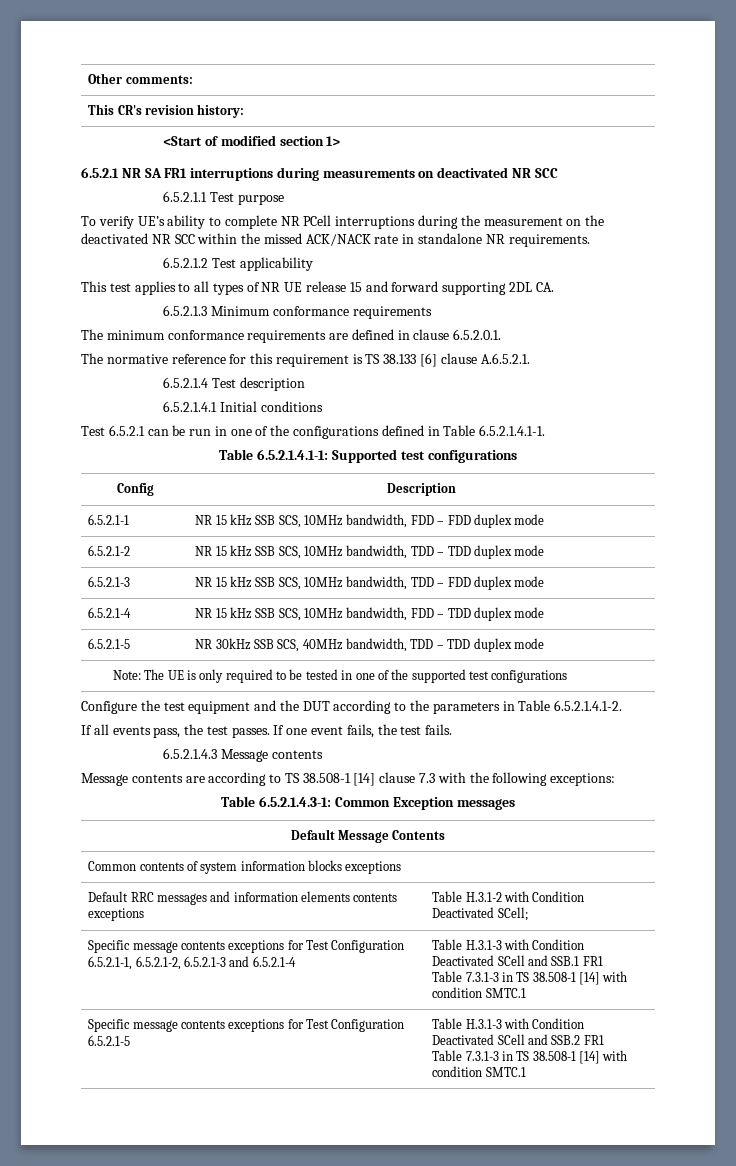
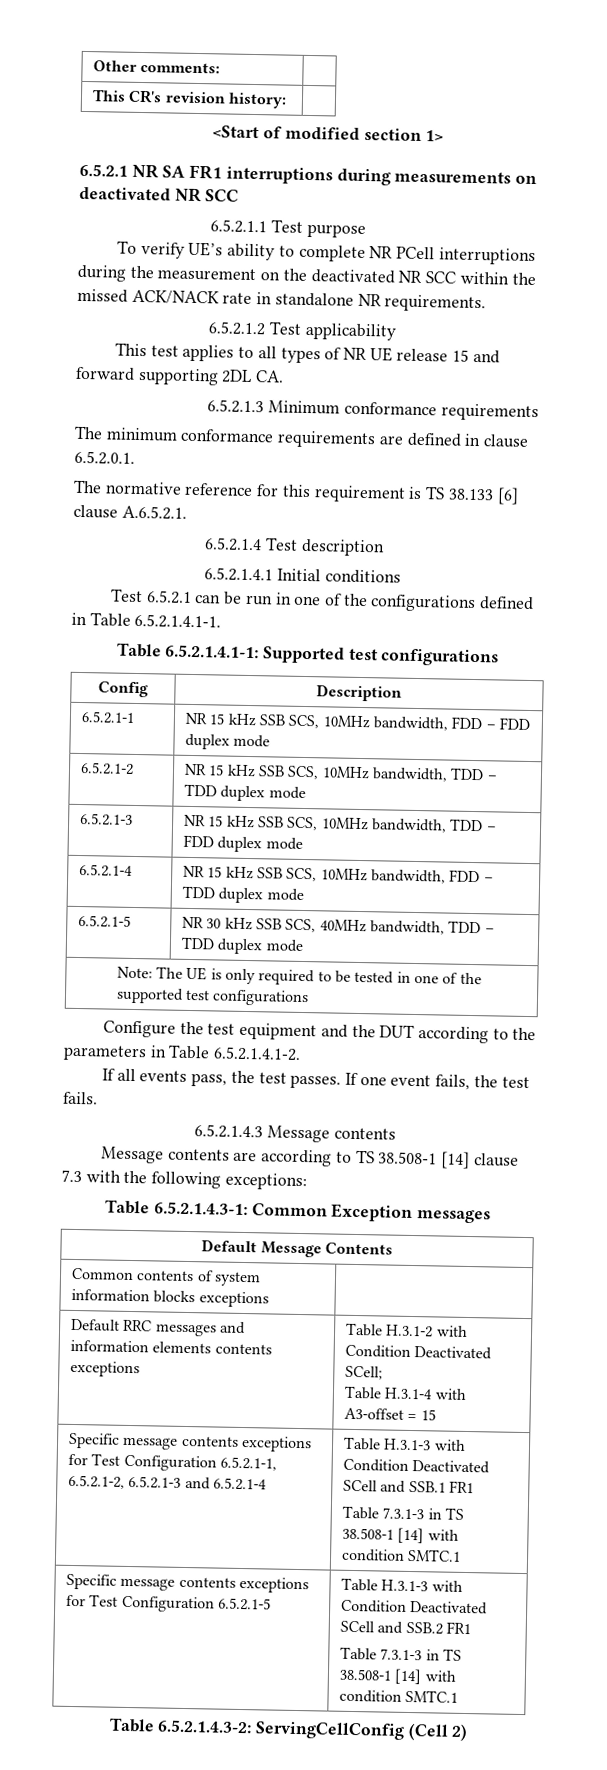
[215,638,251,650] 30kHz -> [206,917,253,931] 30 kHz
(528, 914) none -> [344,1385,467,1400] [344,1407,436,1421] // Table H.3.1-4 with A3-offset = 15
(526, 1072) none -> [108,1717,469,1742] // Table 6.5.2.1.4.3-2: ServingCellConfig (Cell 2)

